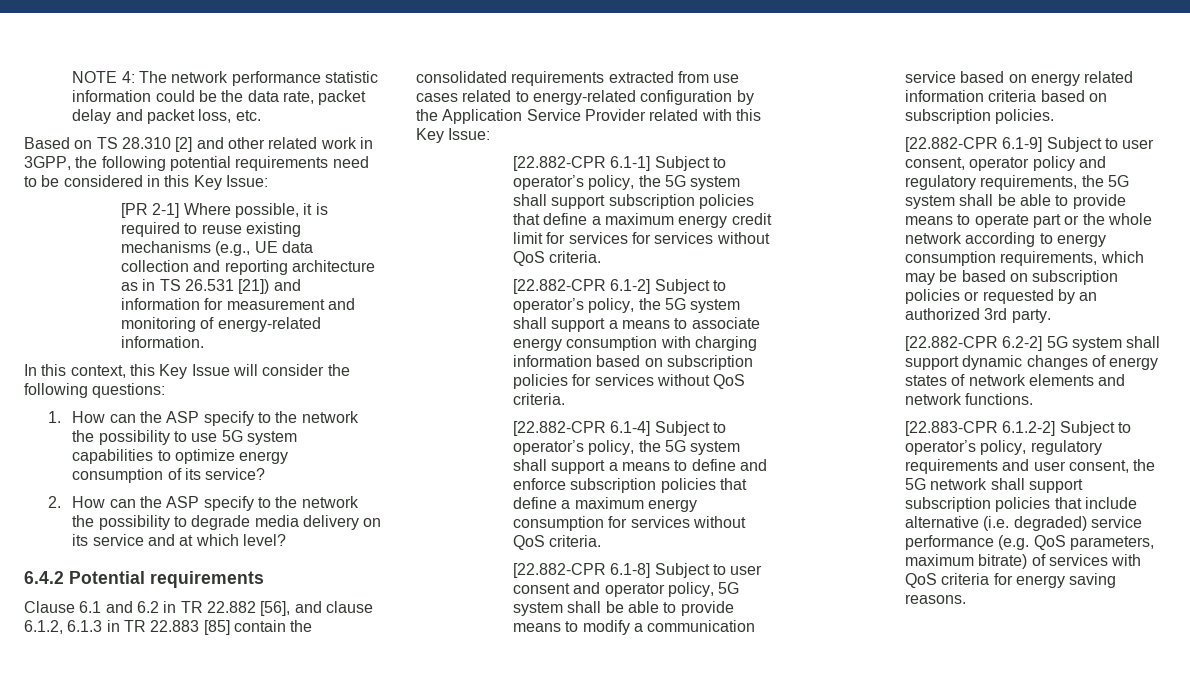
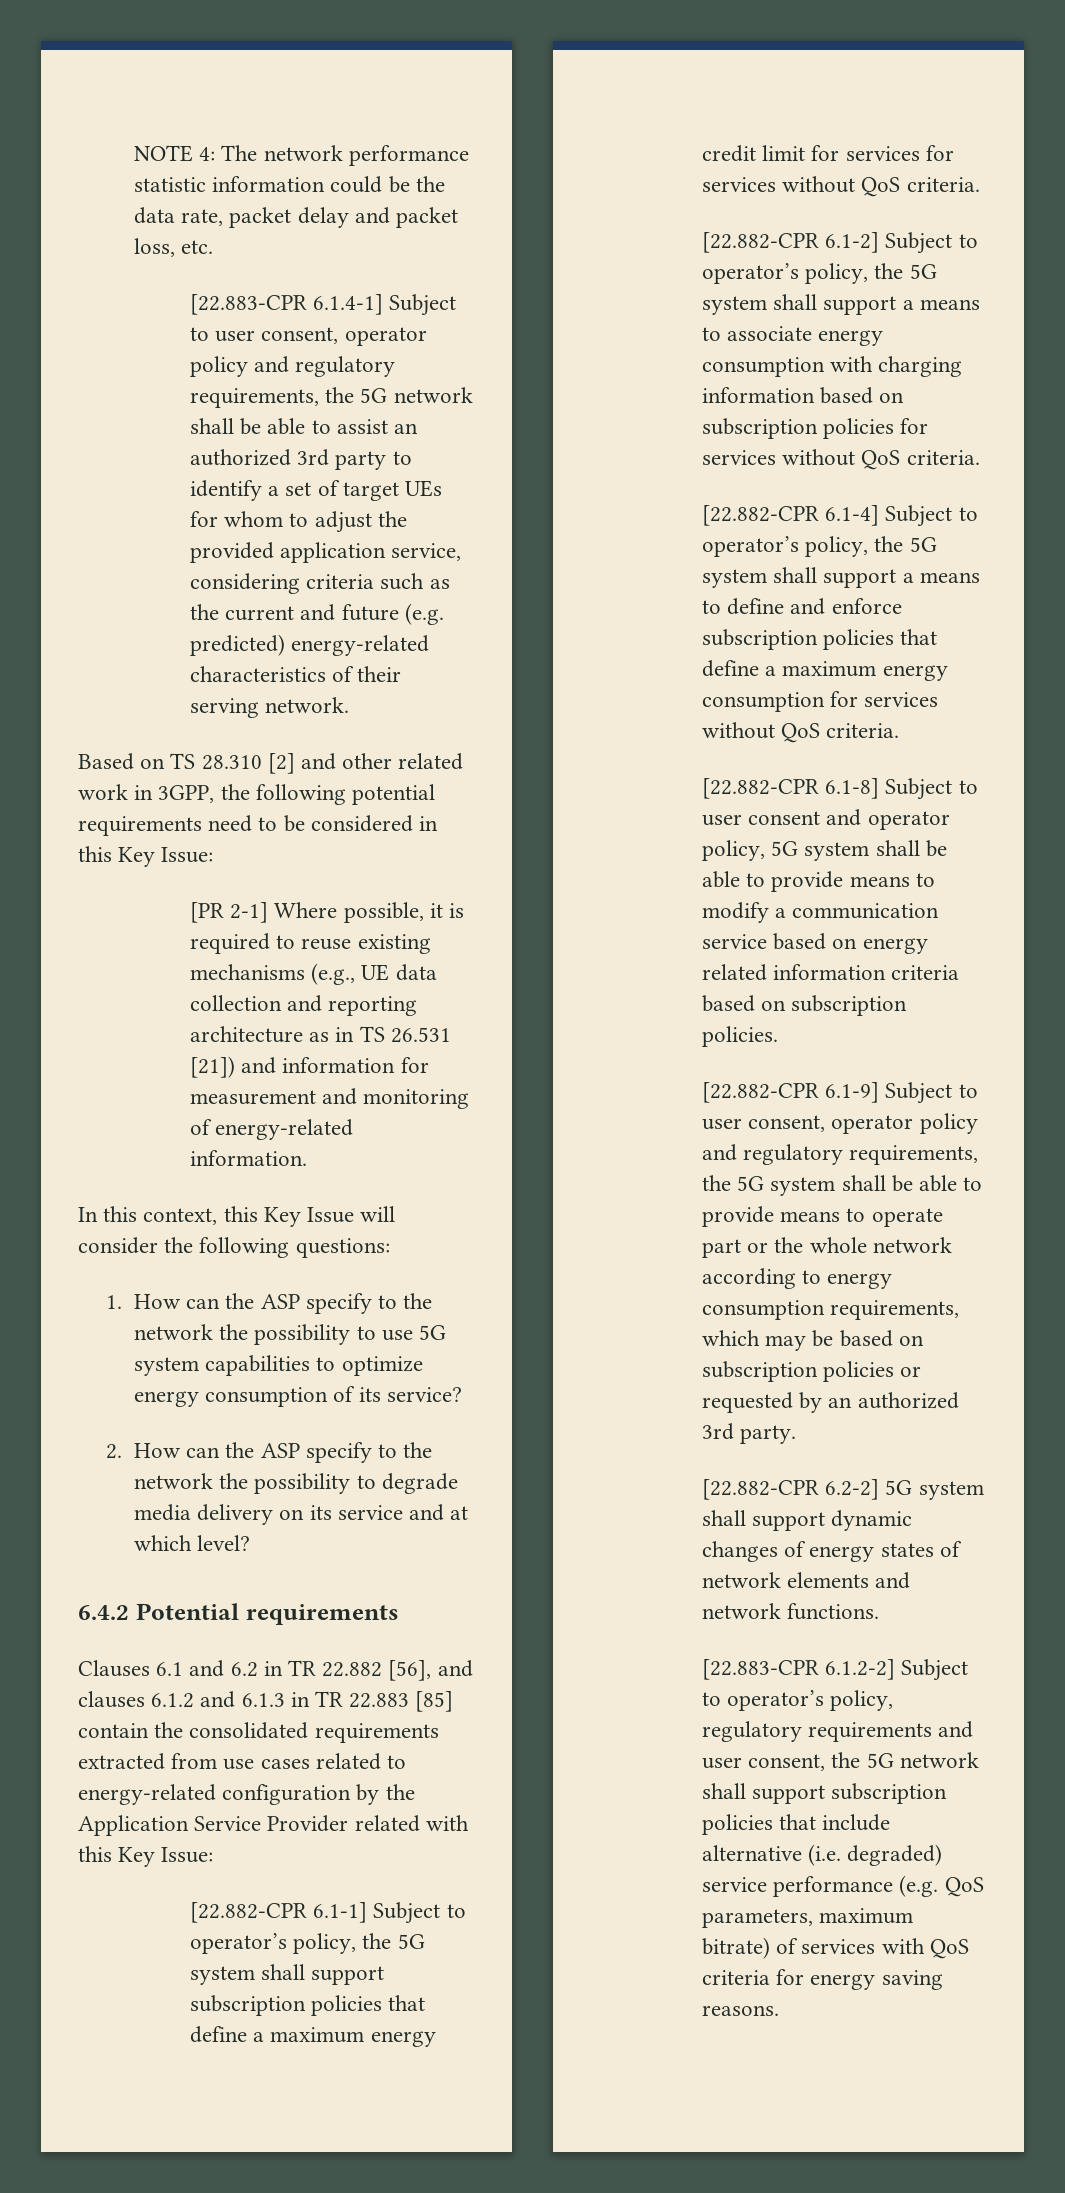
(261, 115) none -> [189,294,457,316] [189,327,427,346] [189,356,396,377] [189,387,473,408] [189,418,418,435] [189,449,412,470] [189,480,442,501] [189,511,407,533] [189,542,462,563] [189,573,450,594] [189,603,444,625] [189,634,430,656] [189,666,402,682] [189,697,350,718] // [22.883-CPR 6.1.4-1] Subject to user consent, operator policy and regulatory requirements, the 5G network shall be able to assist an authorized 3rd party to identify a set of target UEs for whom to adjust the provided application service, considering criteria such as the current and future (e.g. predicted) energy-related characteristics of their serving network.
[24,601,75,613] Clause -> [78,1660,150,1677] Clauses
[325,601,373,613] [24,620,63,634] clause 6.1.2, -> [78,1691,236,1708] clauses 6.1.2 and

